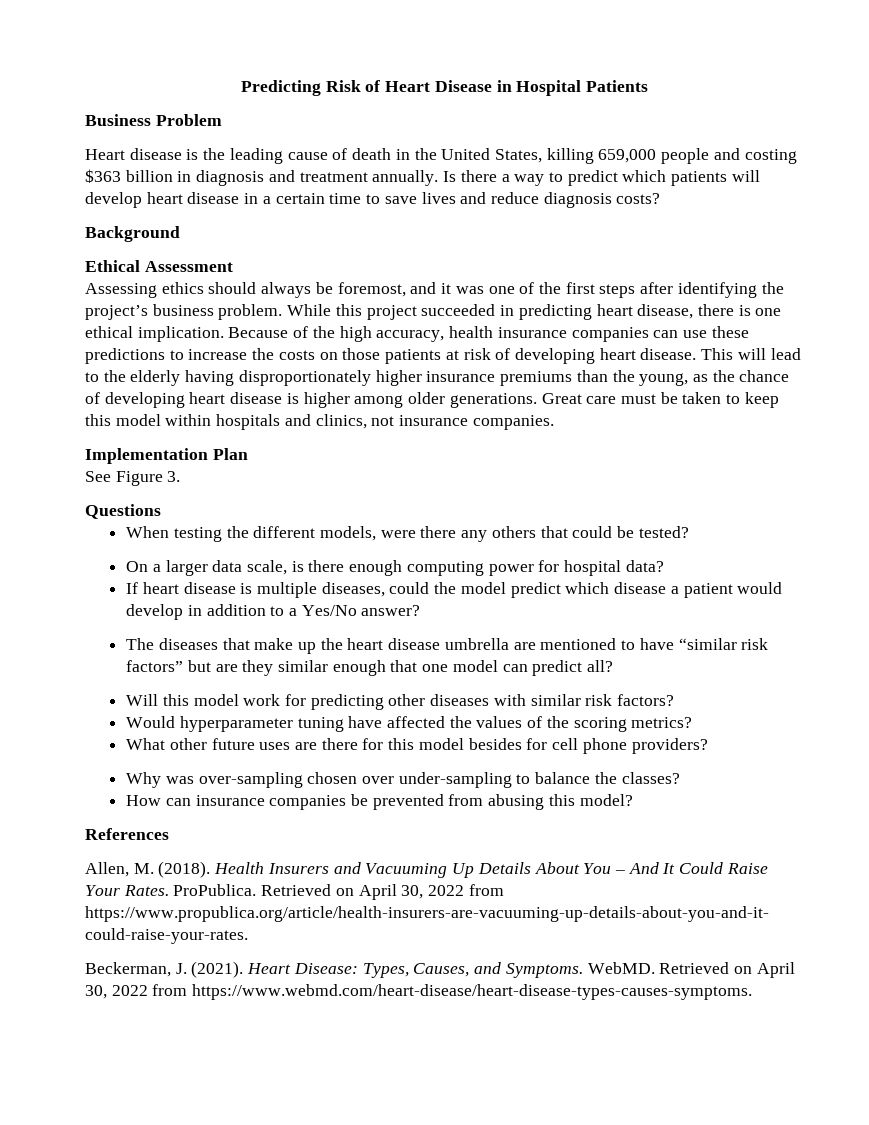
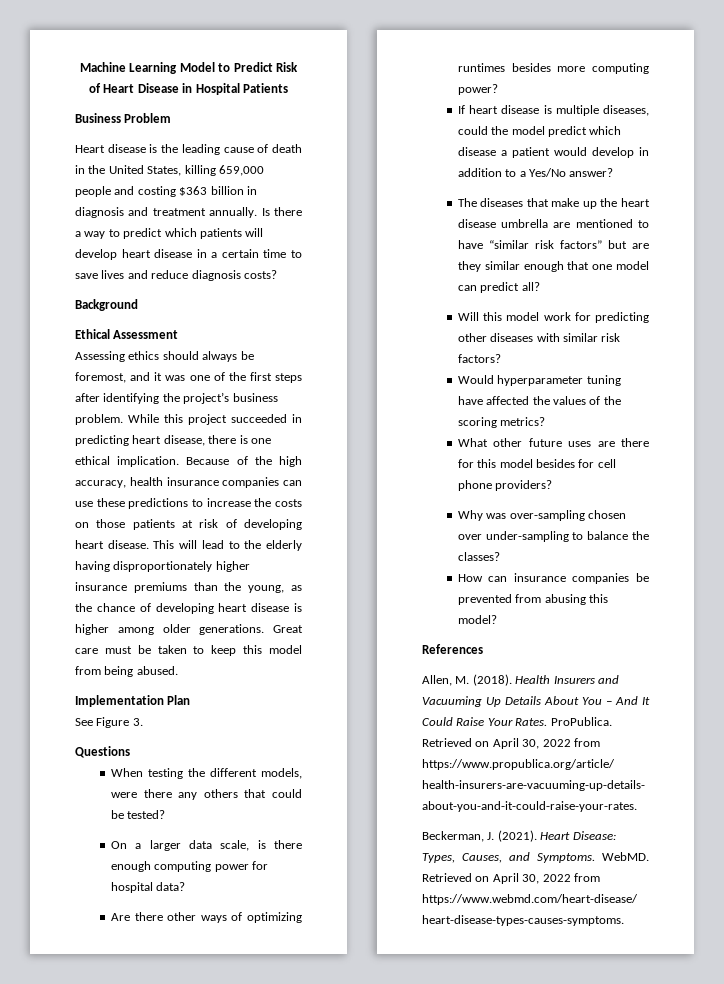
[240,80,321,96] Predicting -> [80,62,273,74] Machine Learning Model to Predict
[165,414,554,430] within hospitals and clinics, not insurance companies. -> [75,666,178,677] from being abused.
(664, 566) none -> [110,912,302,923] [457,63,649,74] [457,84,498,95] // Are there other ways of optimizing runtimes besides more computing power?

